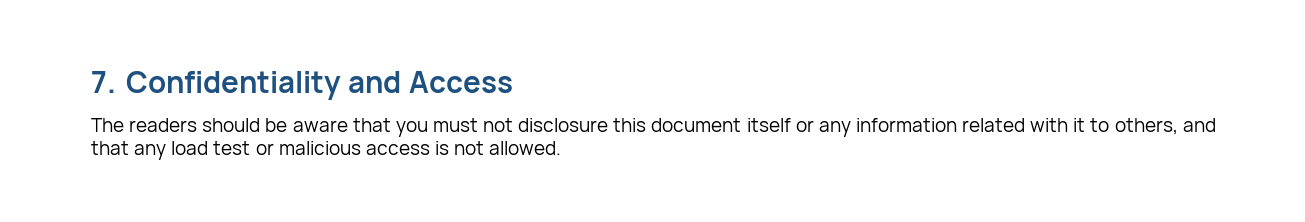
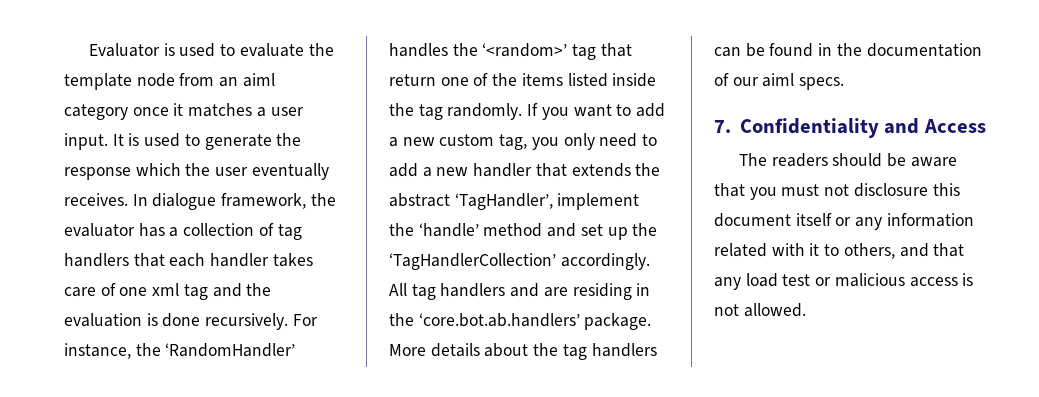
(91, 82) none -> [88,43,334,57] [64,73,275,90] [64,103,304,120] [64,133,302,150] [64,163,329,180] [64,193,336,210] [64,223,302,240] [64,253,313,267] [64,283,272,300] [64,313,318,330] [64,343,296,359] [389,43,632,60] [389,73,657,87] [389,103,666,120] [389,133,658,150] [389,163,661,177] [389,193,640,210] [389,223,658,240] [389,253,650,270] [389,283,651,300] [389,313,652,330] [389,343,657,360] [714,43,982,57] [714,73,845,90] Evaluator is used to evaluate the template node from an aiml category once it matches a user input. It is used to generate the response which the user eventually receives. In dialogue framework, the evaluator has a collection of tag handlers that each handler takes care of one xml tag and the evaluation is done recursively. For instance, the ‘RandomHandler’ handles the ‘<random>’ tag that return one of the items listed inside the tag randomly. If you want to add a new custom tag, you only need to add a new handler that extends the abstract ‘TagHandler’, implement the ‘handle’ method and set up the ‘TagHandlerCollection’ accordingly. All tag handlers and are residing in the ‘core.bot.ab.handlers’ package. More details about the tag handlers can be found in the documentation of our aiml specs. //

